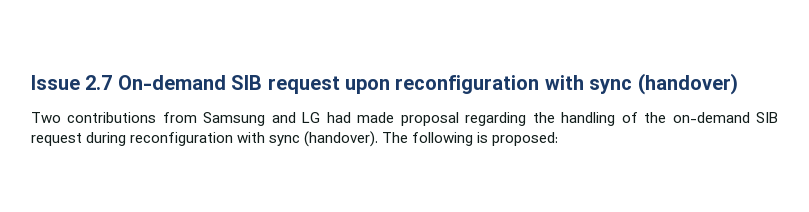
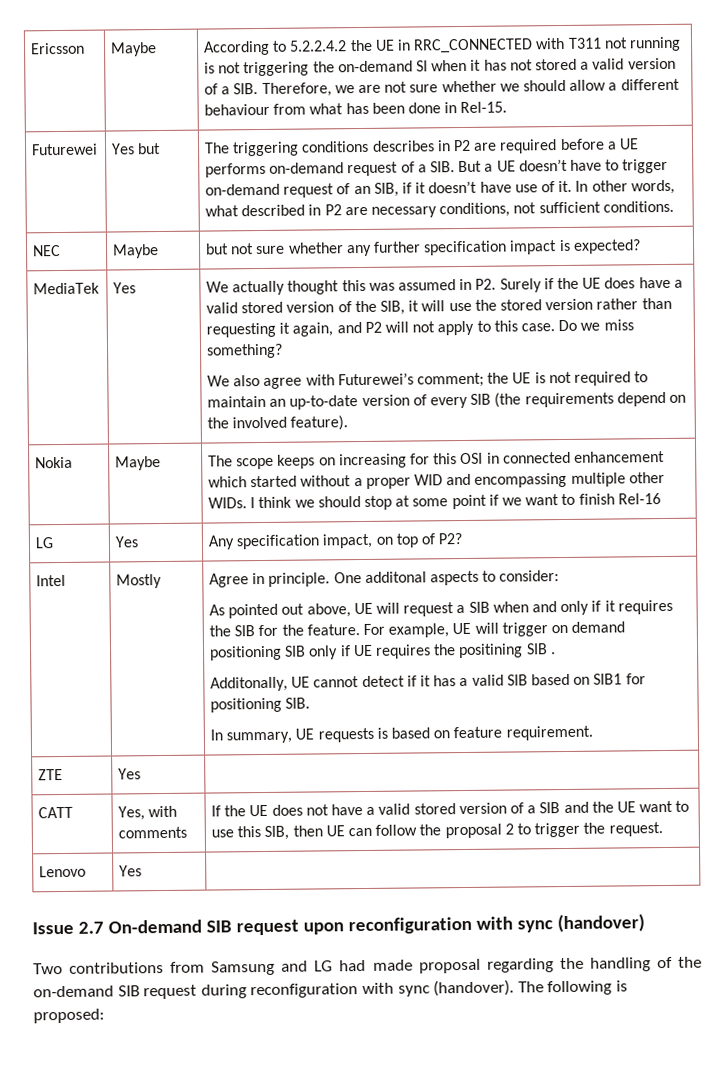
(31, 82) none -> [30,42,86,55] [110,42,158,57] [203,36,681,56] [204,57,676,77] [204,78,680,97] [204,101,508,116] [31,143,99,156] [111,142,162,155] [204,138,639,157] [205,158,669,178] [205,179,675,198] [205,200,674,218] [32,244,62,257] [112,244,160,259] [205,239,641,257] [33,282,101,295] [113,282,137,294] [206,276,683,296] [206,297,672,315] [206,319,634,338] [206,343,284,359] [207,371,649,389] [207,391,686,410] [207,415,349,431] [35,456,74,469] [115,456,162,471] [208,451,665,470] [208,471,665,489] [208,493,661,510] [35,537,55,549] [115,536,140,548] [208,533,463,550] [36,574,67,587] [116,573,163,589] [209,570,560,588] [209,599,673,619] [209,621,626,638] [209,643,556,661] [210,673,646,692] [210,697,311,713] [210,725,593,744] [38,768,64,781] [118,768,142,780] [38,806,74,819] [118,805,178,821] [118,826,188,839] [211,800,690,817] [211,822,663,840] [39,865,87,878] [119,865,143,877] Ericsson | Maybe | According to 5.2.2.4.2 the UE in RRC_CONNECTED with T311 not running is not triggering the on-demand SI when it has not stored a valid version of a SIB. Therefore, we are not sure whether we should allow a different behaviour from what has been done in Rel-15. // Futurewei | Yes but | The triggering conditions describes in P2 are required before a UE performs on-demand request of a SIB. But a UE doesn’t have to trigger on-demand request of an SIB, if it doesn’t have use of it. In other words, what described in P2 are necessary conditions, not sufficient conditions. // NEC | Maybe | but not sure whether any further specification impact is expected? // MediaTek | Yes | We actually thought this was assumed in P2. Surely if the UE does have a valid stored version of the SIB, it will use the stored version rather than requesting it again, and P2 will not apply to this case. Do we miss something? // We also agree with Futurewei’s comment; the UE is not required to maintain an up-to-date version of every SIB (the requirements depend on the involved feature). // Nokia | Maybe | The scope keeps on increasing for this OSI in connected enhancement which started without a proper WID and encompassing multiple other WIDs. I think we should stop at some point if we want to finish Rel-16 // LG | Yes | Any specification impact, on top of P2? // Intel | Mostly | Agree in principle. One additonal aspects to consider: // As pointed out above, UE will request a SIB when and only if it requires the SIB for the feature. For example, UE will trigger on demand positioning SIB only if UE requires the positining SIB . // Additonally, UE cannot detect if it has a valid SIB based on SIB1 for positioning SIB. // In summary, UE requests is based on feature requirement. // ZTE | Yes | // CATT | Yes, with comments | If the UE does not have a valid stored version of a SIB and the UE want to use this SIB, then UE can follow the proposal 2 to trigger the request. // Lenovo | Yes | //

